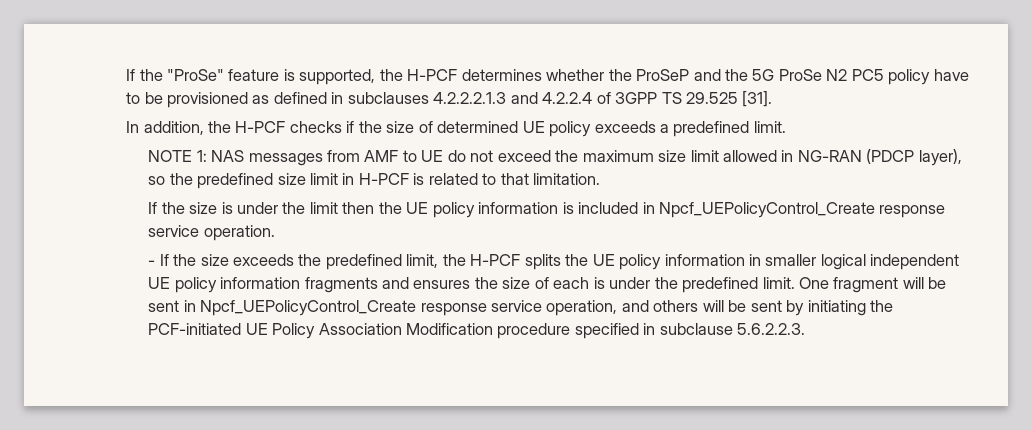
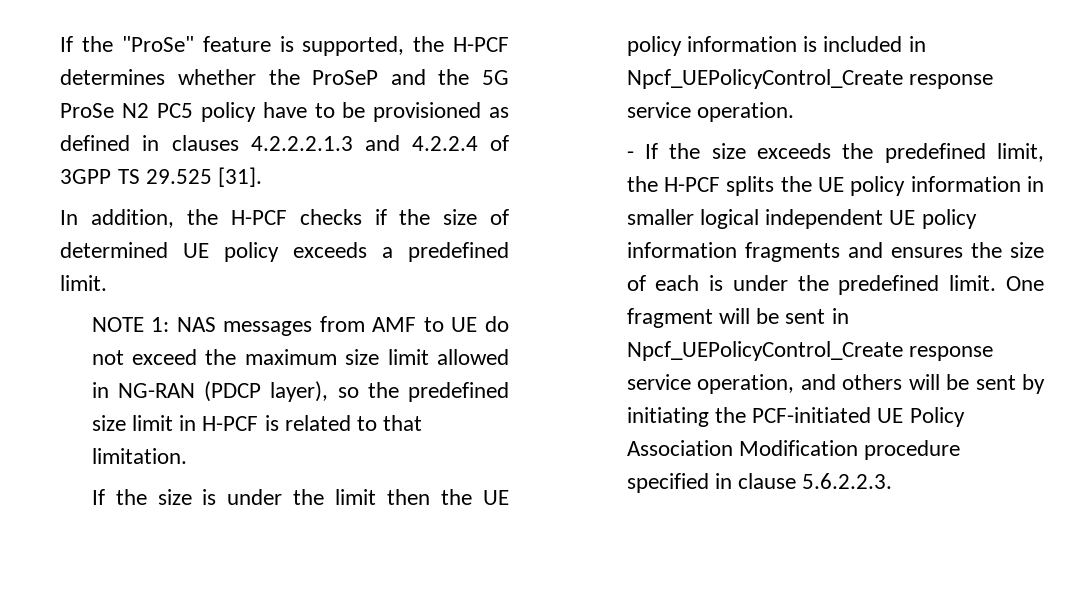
[347,92,429,104] subclauses -> [171,135,239,151] clauses
[659,323,733,335] subclause -> [738,473,797,489] clause

